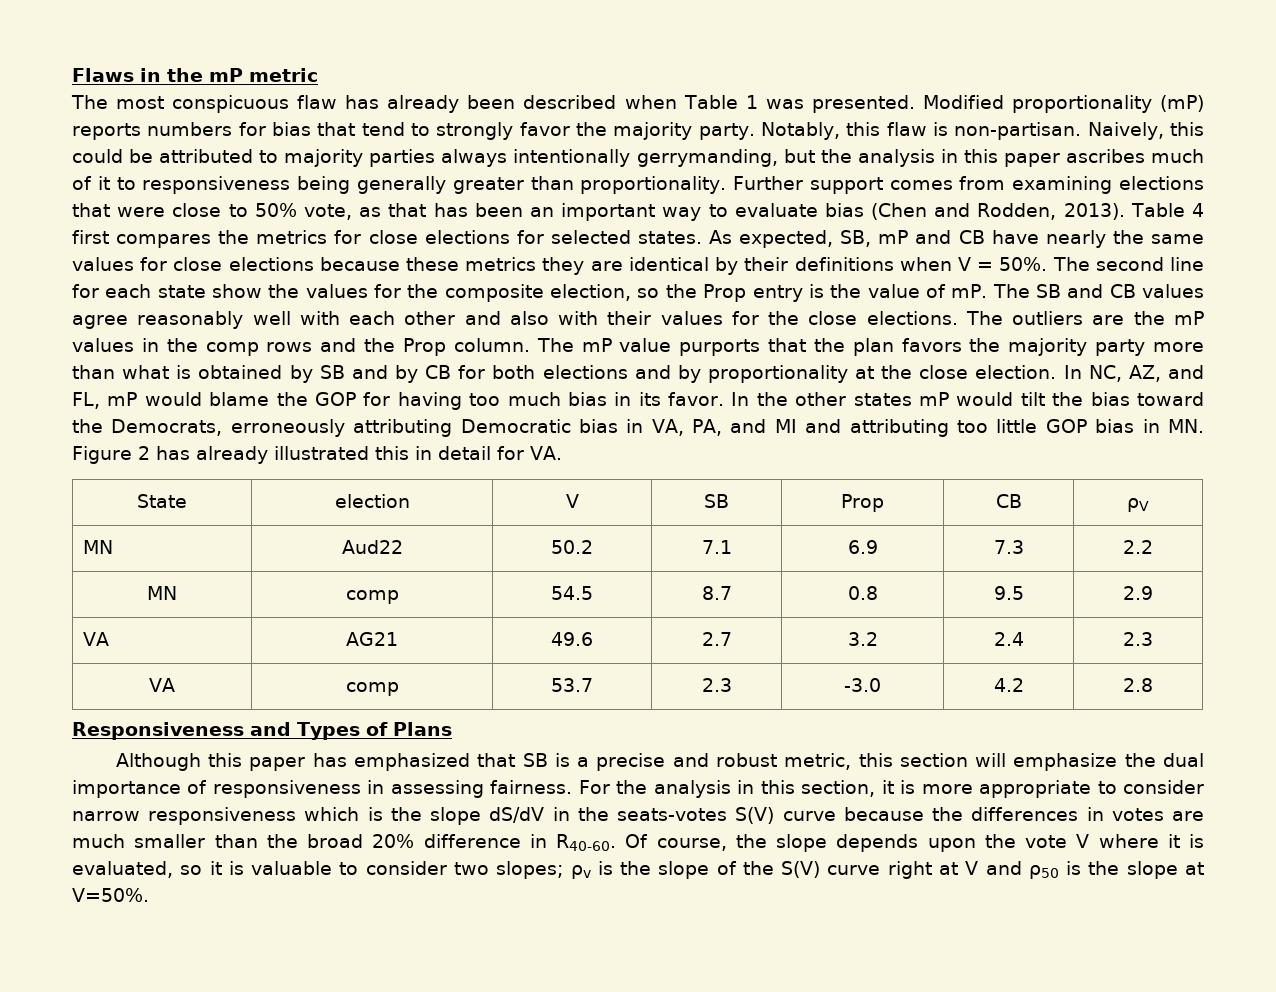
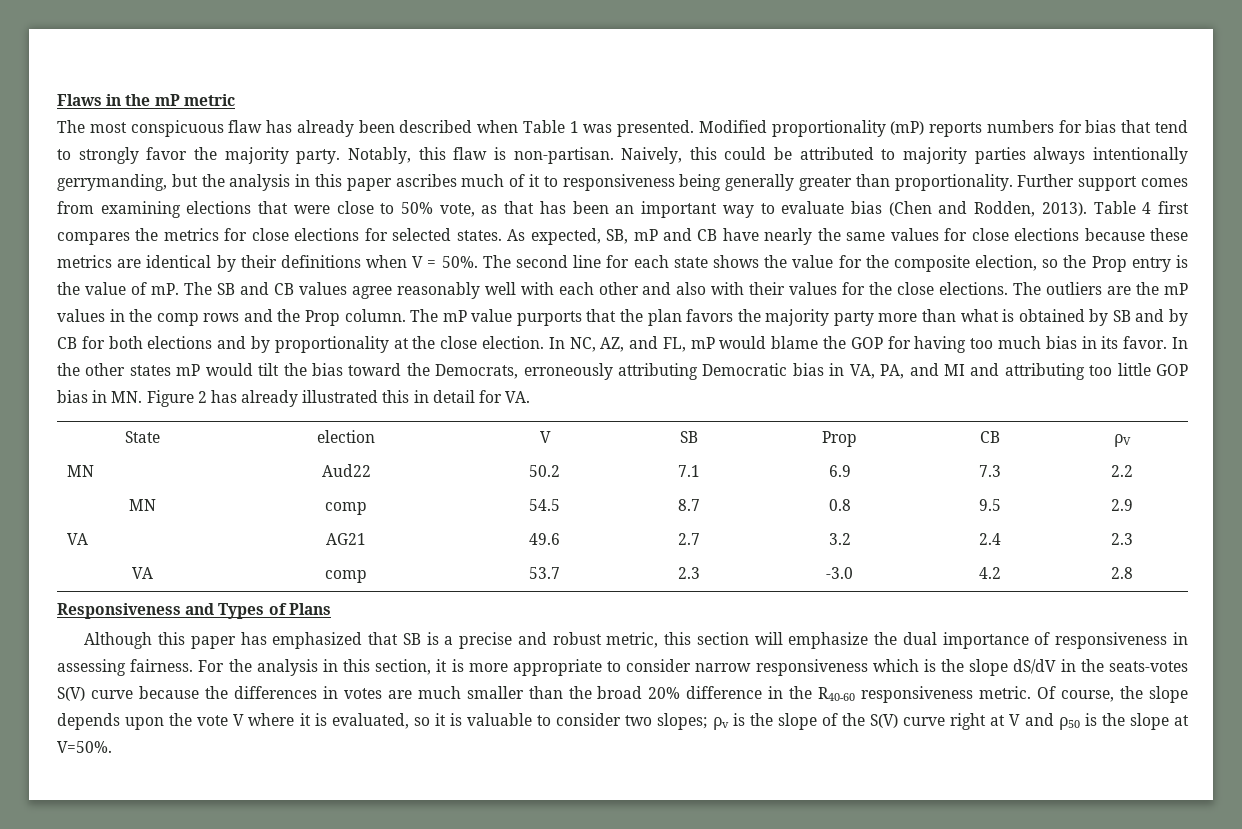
[542,257,585,275] they -> (112, 261) none
[212,284,368,298] show the values -> [712,255,834,268] shows the value
[556,834,616,851] R40-60. -> [789,686,1032,703] the R40-60 responsiveness metric.

